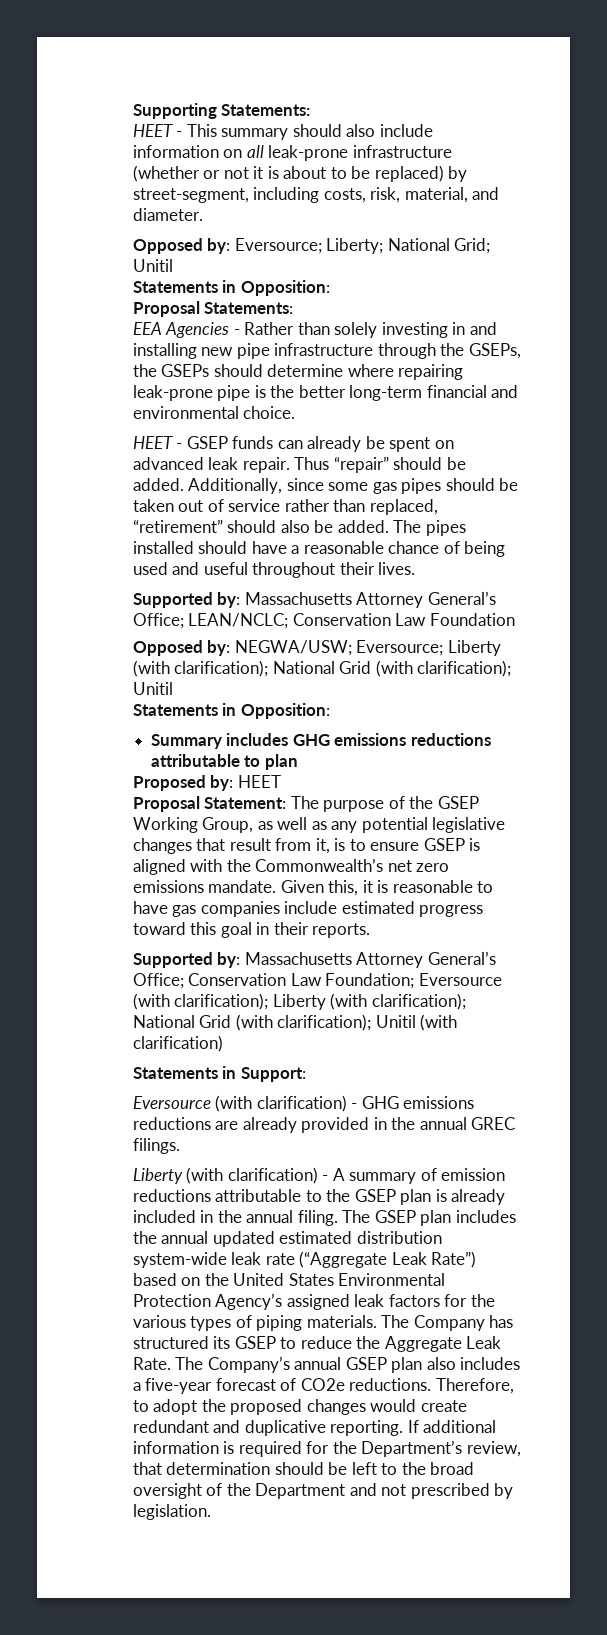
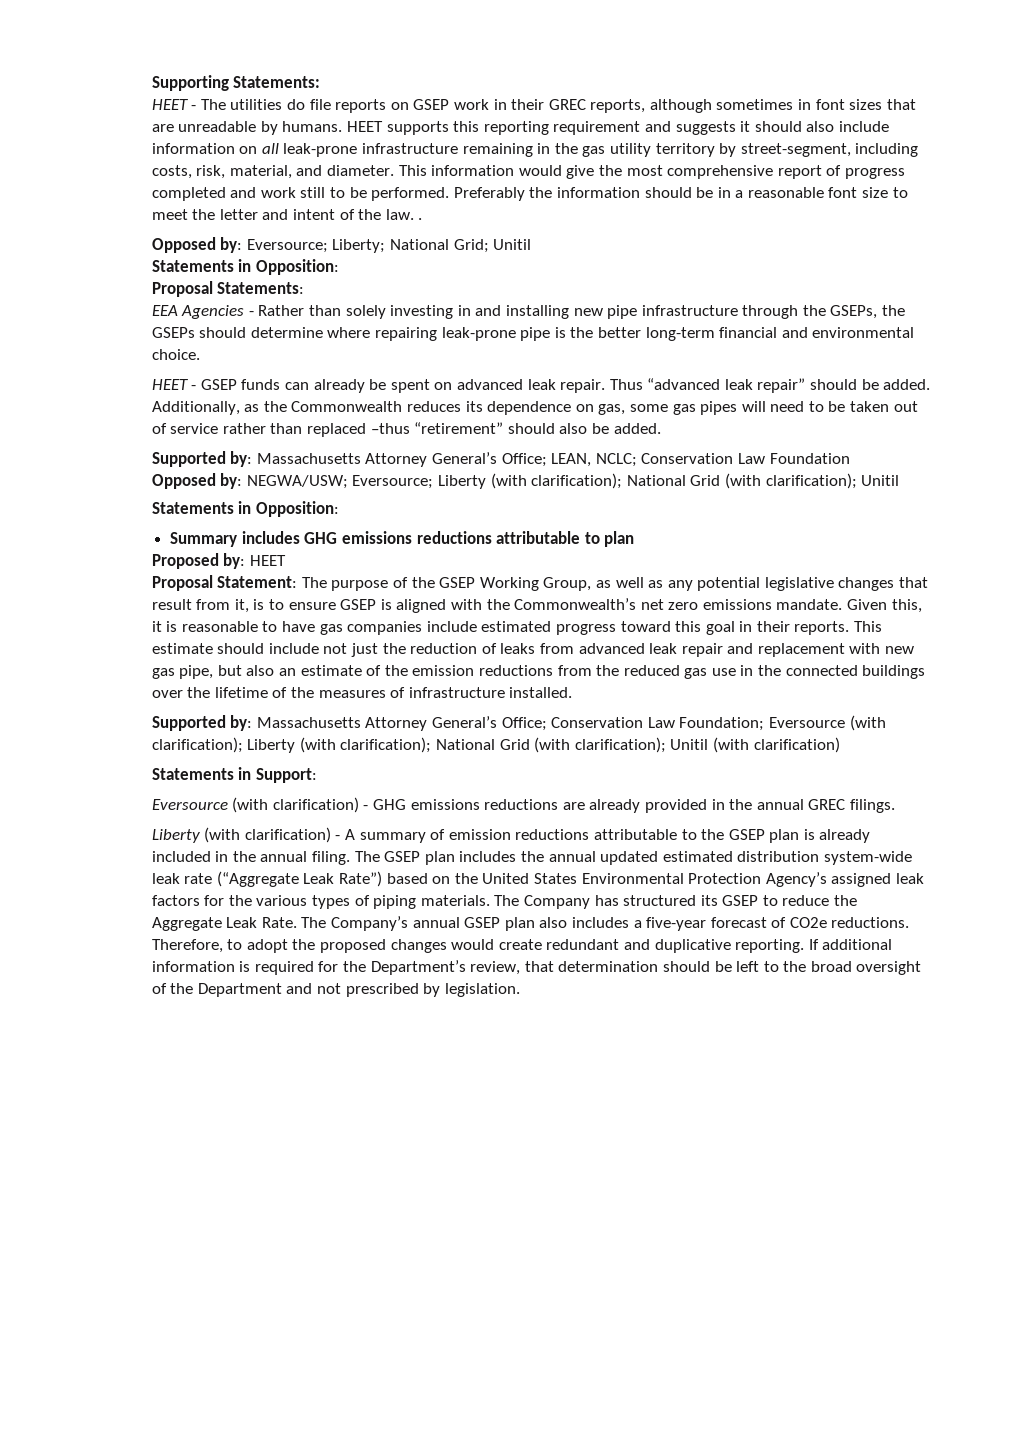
[186,124,289,140] This summary -> [200,99,916,113] [151,121,751,135] The utilities do file reports on GSEP work in their GREC reports, although sometimes in font sizes that are unreadable by humans. HEET supports this reporting requirement and suggests it
[132,165,444,182] (whether or not it is about to be replaced) -> [462,143,715,157] remaining in the gas utility territory
(203, 214) none -> [398,165,905,179] [151,187,908,201] [151,209,423,220] This information would give the most comprehensive report of progress completed and work still to be performed. Preferably the information should be in a reasonable font size to meet the letter and intent of the law. .
[333,456,389,473] “repair” -> [647,378,806,393] “advanced leak repair”
[286,478,495,494] since some gas pipes should -> [244,401,824,415] as the Commonwealth reduces its dependence on gas, some gas pipes will need to
[369,499,438,515] replaced, -> [306,423,410,437] replaced –thus
[393,520,466,536] [132,541,506,557] [132,562,416,578] [132,591,496,608] [132,613,289,629] The pipes installed should have a reasonable chance of being used and useful throughout their lives. // Supported by: Massachusetts Attorney General’s Office; LEAN/NCLC; -> [151,451,637,467] // Supported by: Massachusetts Attorney General’s Office; LEAN, NCLC;
(371, 930) none -> [854,621,883,632] [151,643,915,657] [151,665,926,679] [151,687,573,698] This estimate should include not just the reduction of leaks from advanced leak repair and replacement with new gas pipe, but also an estimate of the emission reductions from the reduced gas use in the connected buildings over the lifetime of the measures of infrastructure installed.

